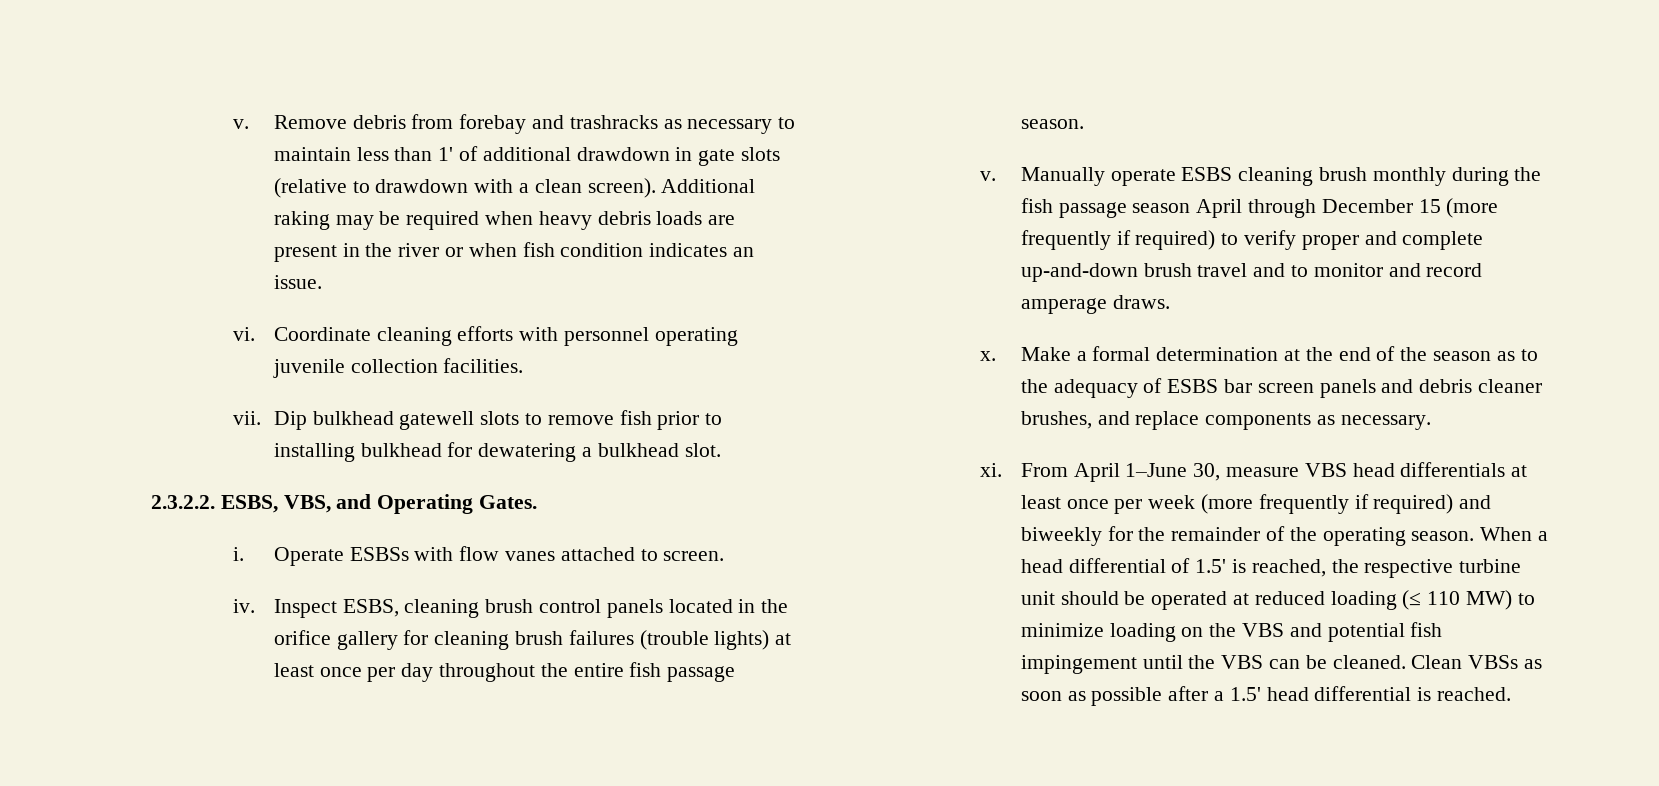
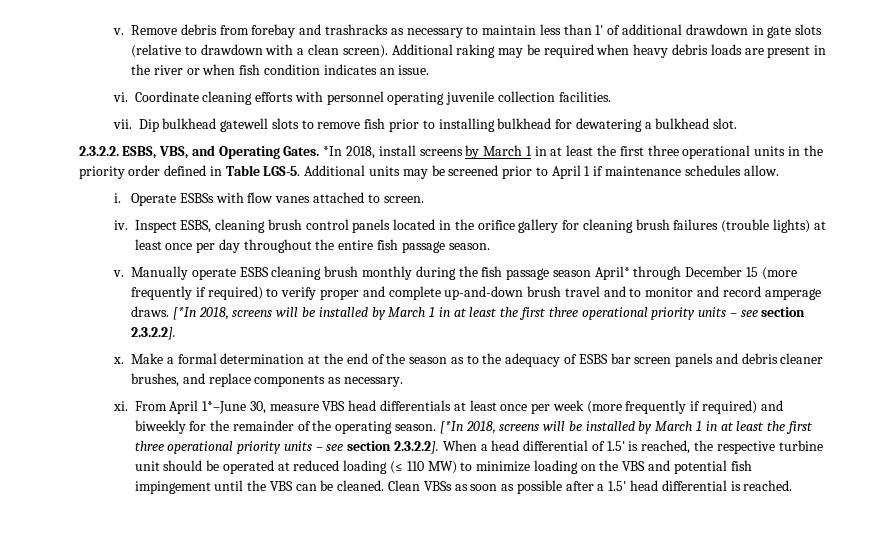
(537, 502) none -> [323,145,823,159] [78,165,779,179] *In 2018, install screens by March 1 in at least the first three operational units in the priority order defined in Table LGS-5. Additional units may be screened prior to April 1 if maintenance schedules allow.
[1196,199,1243,218] April -> [594,266,630,280] April*
(1170, 302) none -> [172,307,806,320] [131,327,177,340] [*In 2018, screens will be installed by March 1 in at least the first three operational priority units – see section 2.3.2.2].
[1125,463,1188,477] 1–June -> [202,401,247,414] 1*–June
(1475, 536) none -> [439,421,813,434] [134,441,440,454] [*In 2018, screens will be installed by March 1 in at least the first three operational priority units – see section 2.3.2.2].

